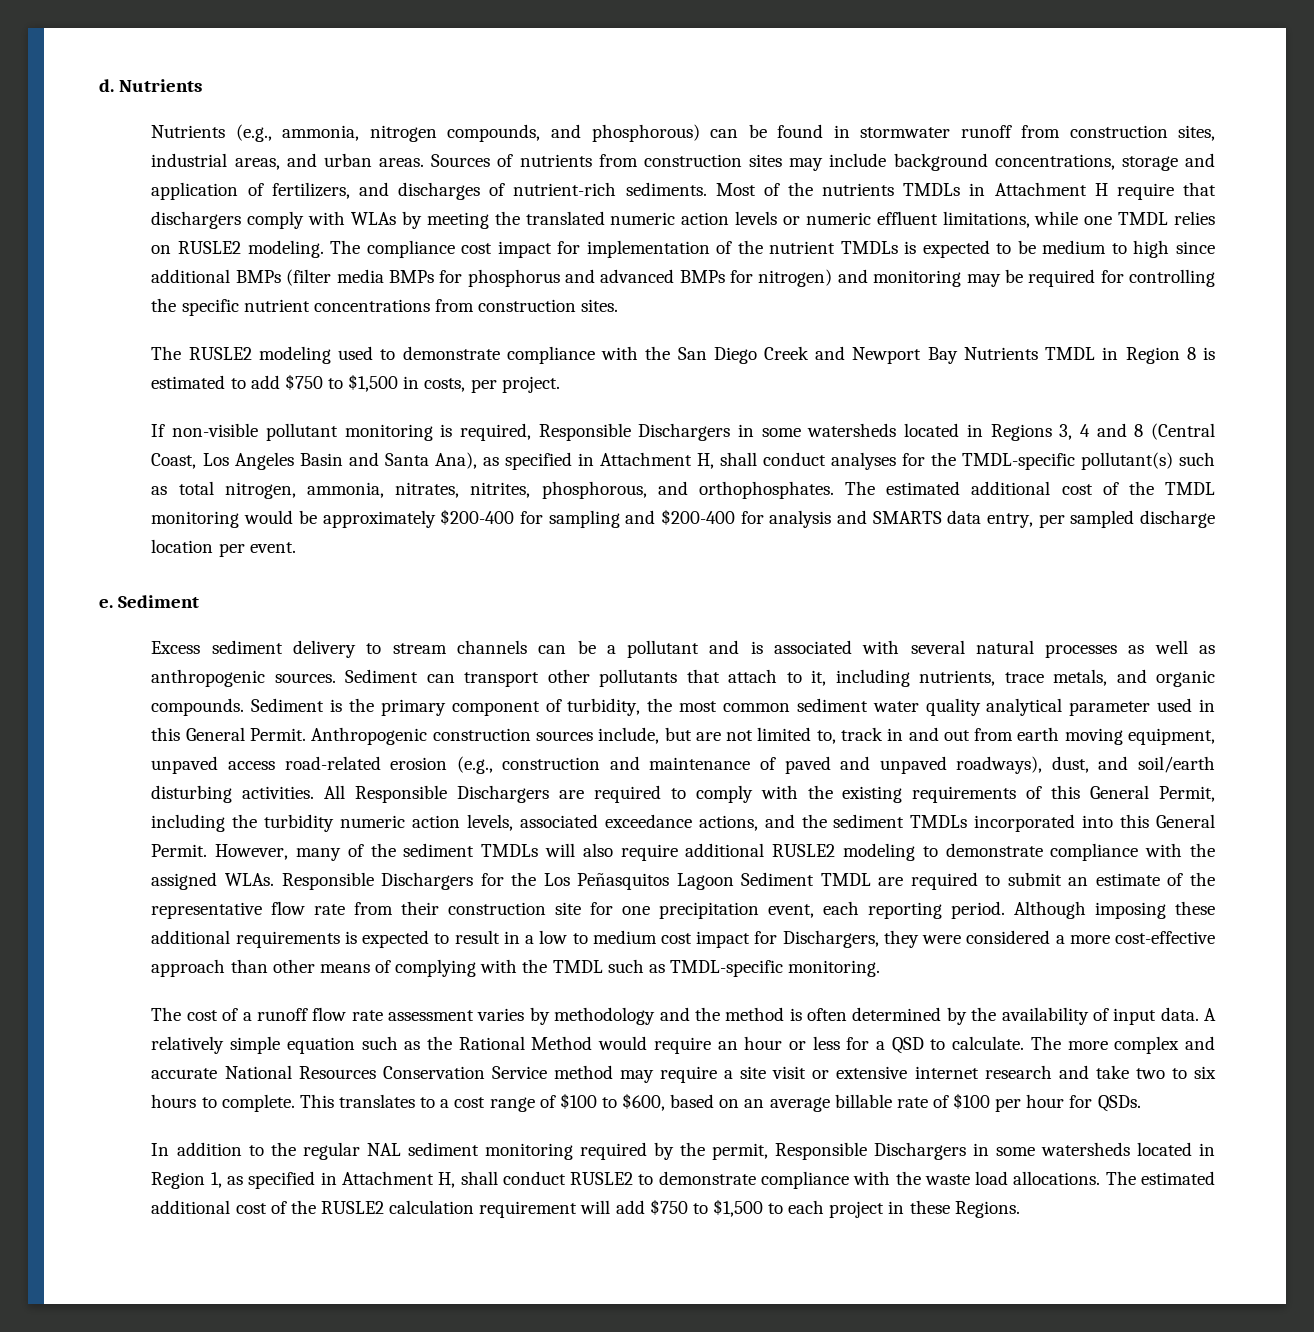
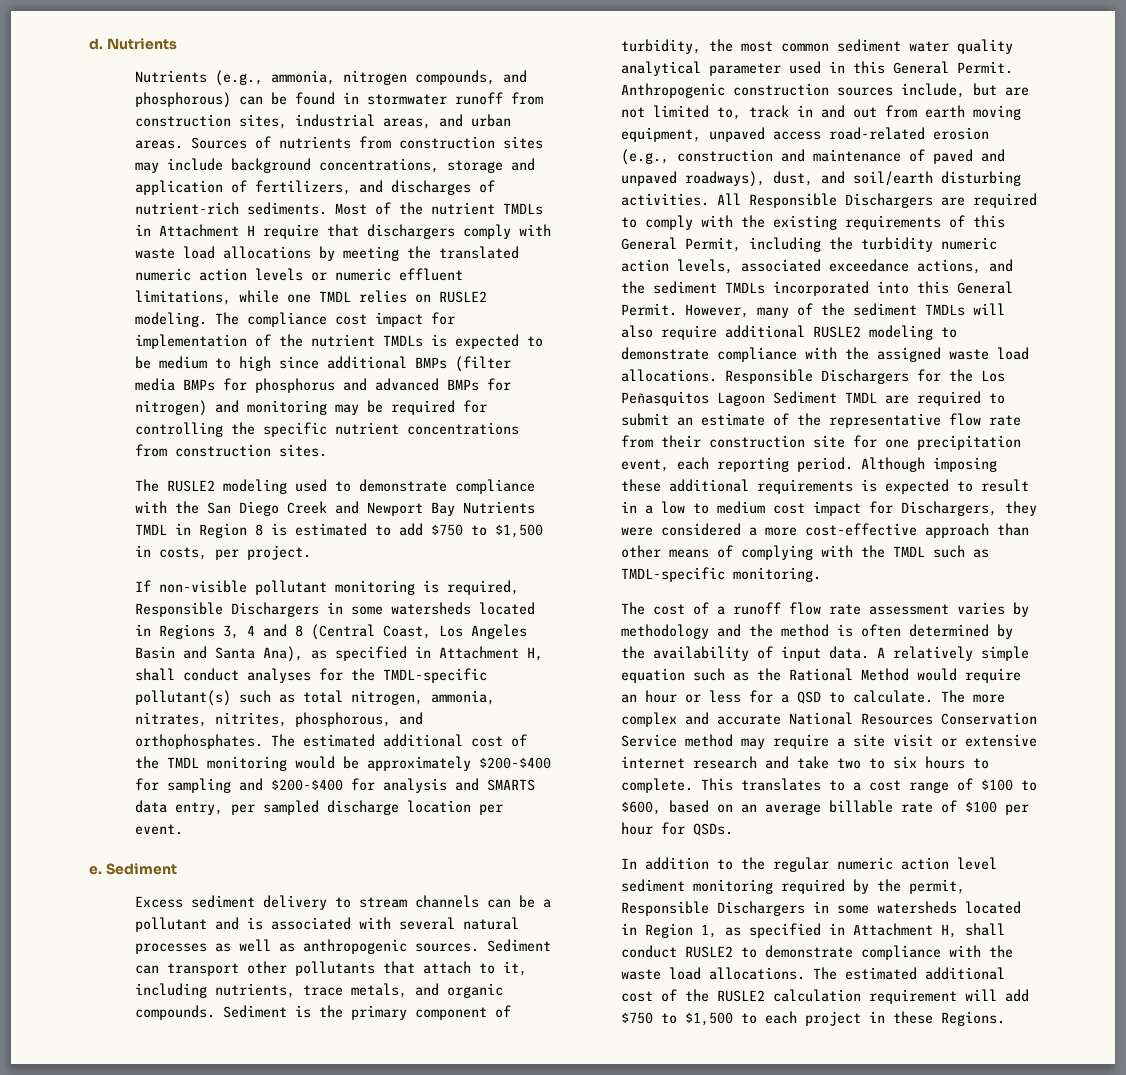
[822,183,895,196] nutrients -> [430,202,495,215] nutrient
[351,212,397,225] WLAs -> [134,246,311,259] waste load allocations
[440,509,515,525] $200-400 -> [478,757,551,769] $200-$400
[660,509,735,525] $200-400 -> [270,779,343,791] $200-$400
[225,873,275,886] WLAs. -> [948,347,1029,360] [620,369,717,382] waste load allocations.
[366,1143,401,1156] NAL -> [836,857,997,870] numeric action level

